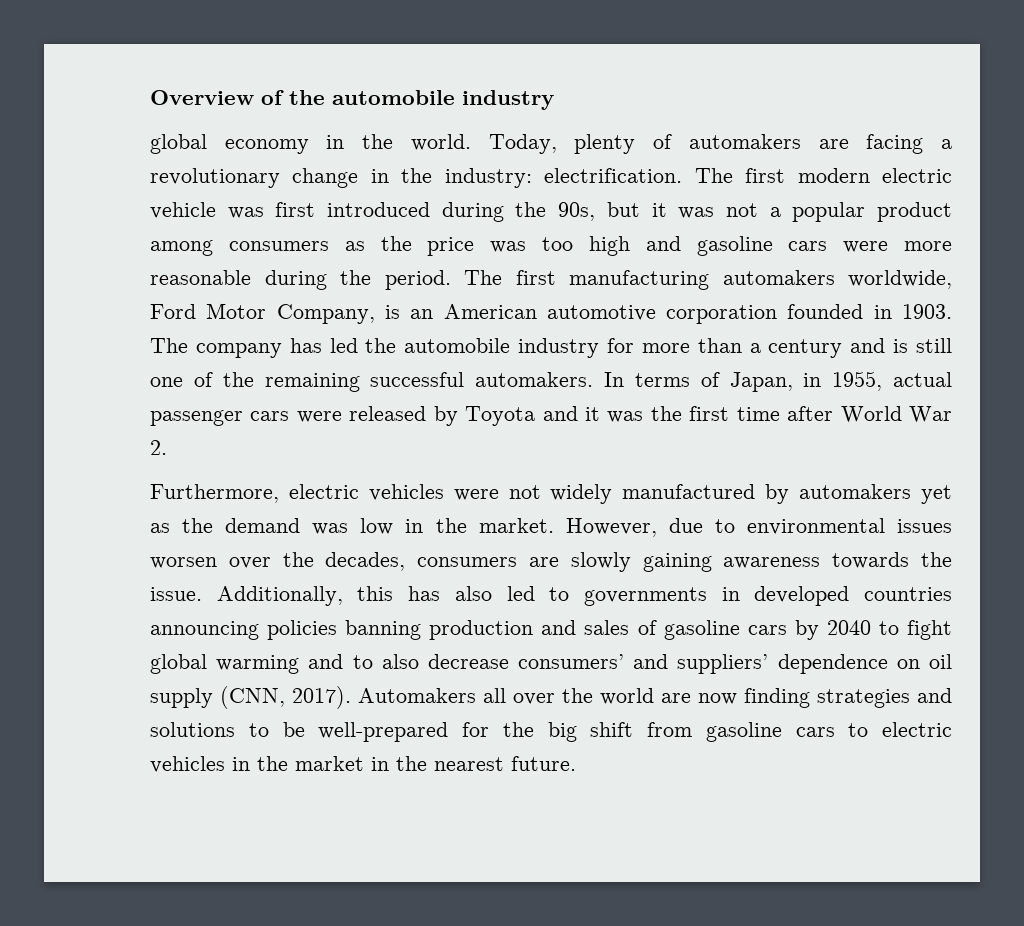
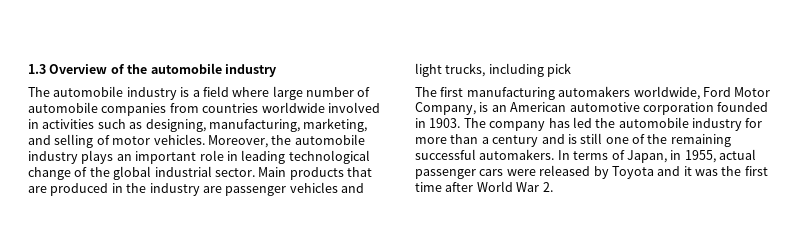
(150, 97) none -> [28,64,46,74] 1.3
[150,134,953,154] [150,168,953,188] [150,202,953,222] [150,236,952,256] [150,270,451,290] global economy in the world. Today, plenty of automakers are facing a revolutionary change in the industry: electrification. The first modern electric vehicle was first introduced during the 90s, but it was not a popular product among consumers as the price was too high and gasoline cars were more reasonable during the period. -> [28,86,371,100] [28,102,380,116] [28,118,368,132] [28,134,365,148] [28,150,370,164] [28,166,372,180] [28,182,364,196] [415,63,572,77] The automobile industry is a field where large number of automobile companies from countries worldwide involved in activities such as designing, manufacturing, marketing, and selling of motor vehicles. Moreover, the automobile industry plays an important role in leading technological change of the global industrial sector. Main products that are produced in the industry are passenger vehicles and light trucks, including pick //
[150,484,953,504] [150,518,953,537] [150,552,952,572] [150,586,952,606] [150,620,953,640] [150,654,952,674] [150,686,952,709] [150,722,952,742] [150,756,576,773] // Furthermore, electric vehicles were not widely manufactured by automakers yet as the demand was low in the market. However, due to environmental issues worsen over the decades, consumers are slowly gaining awareness towards the issue. Additionally, this has also led to governments in developed countries announcing policies banning production and sales of gasoline cars by 2040 to fight global warming and to also decrease consumers’ and suppliers’ dependence on oil supply (CNN, 2017). Automakers all over the world are now finding strategies and solutions to be well-prepared for the big shift from gasoline cars to electric vehicles in the market in the nearest future. -> (553, 187) none

